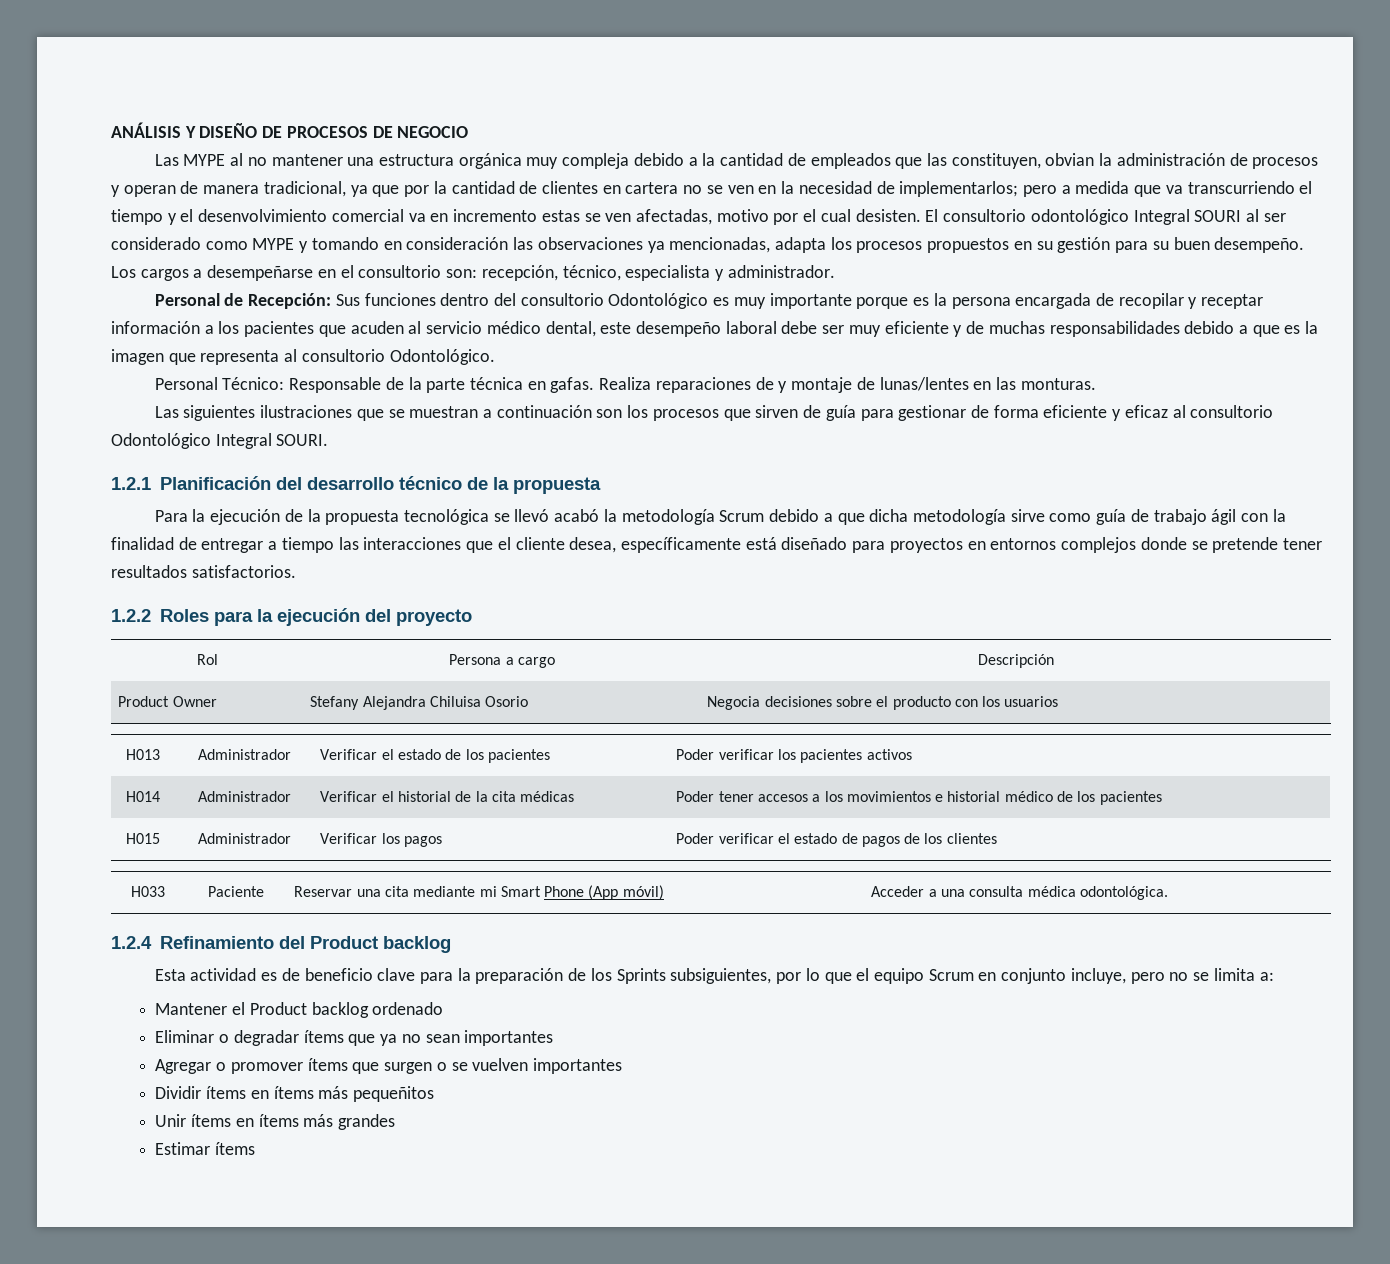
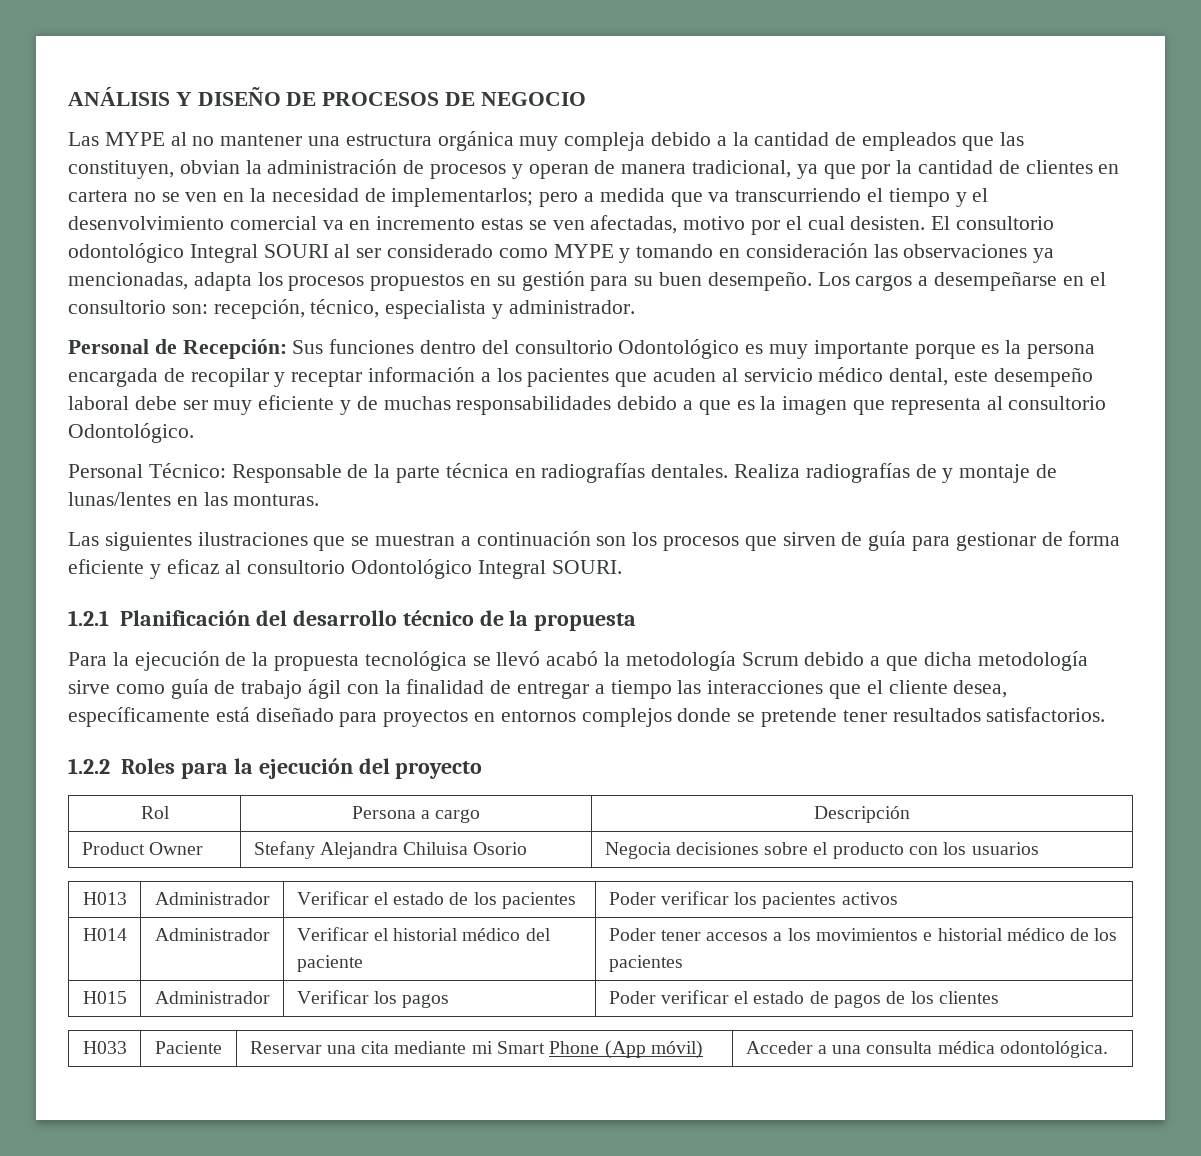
[550,377,751,393] gafas. Realiza reparaciones -> [541,463,910,483] radiografías dentales. Realiza radiografías
[455,791,575,802] de la cita médicas -> [462,928,551,941] [296,955,363,972] médico del paciente
[111,936,451,953] [154,968,1274,984] [155,1002,444,1018] [155,1030,554,1046] [155,1058,622,1074] [155,1086,435,1102] [155,1114,396,1130] [155,1142,256,1155] // 1.2.4 Refinamiento del Product backlog // Esta actividad es de beneficio clave para la preparación de los Sprints subsiguientes, por lo que el equipo Scrum en conjunto incluye, pero no se limita a: // Mantener el Product backlog ordenado // Eliminar o degradar ítems que ya no sean importantes // Agregar o promover ítems que surgen o se vuelven importantes // Dividir ítems en ítems más pequeñitos // Unir ítems en ítems más grandes // Estimar ítems -> (1108, 1049) none

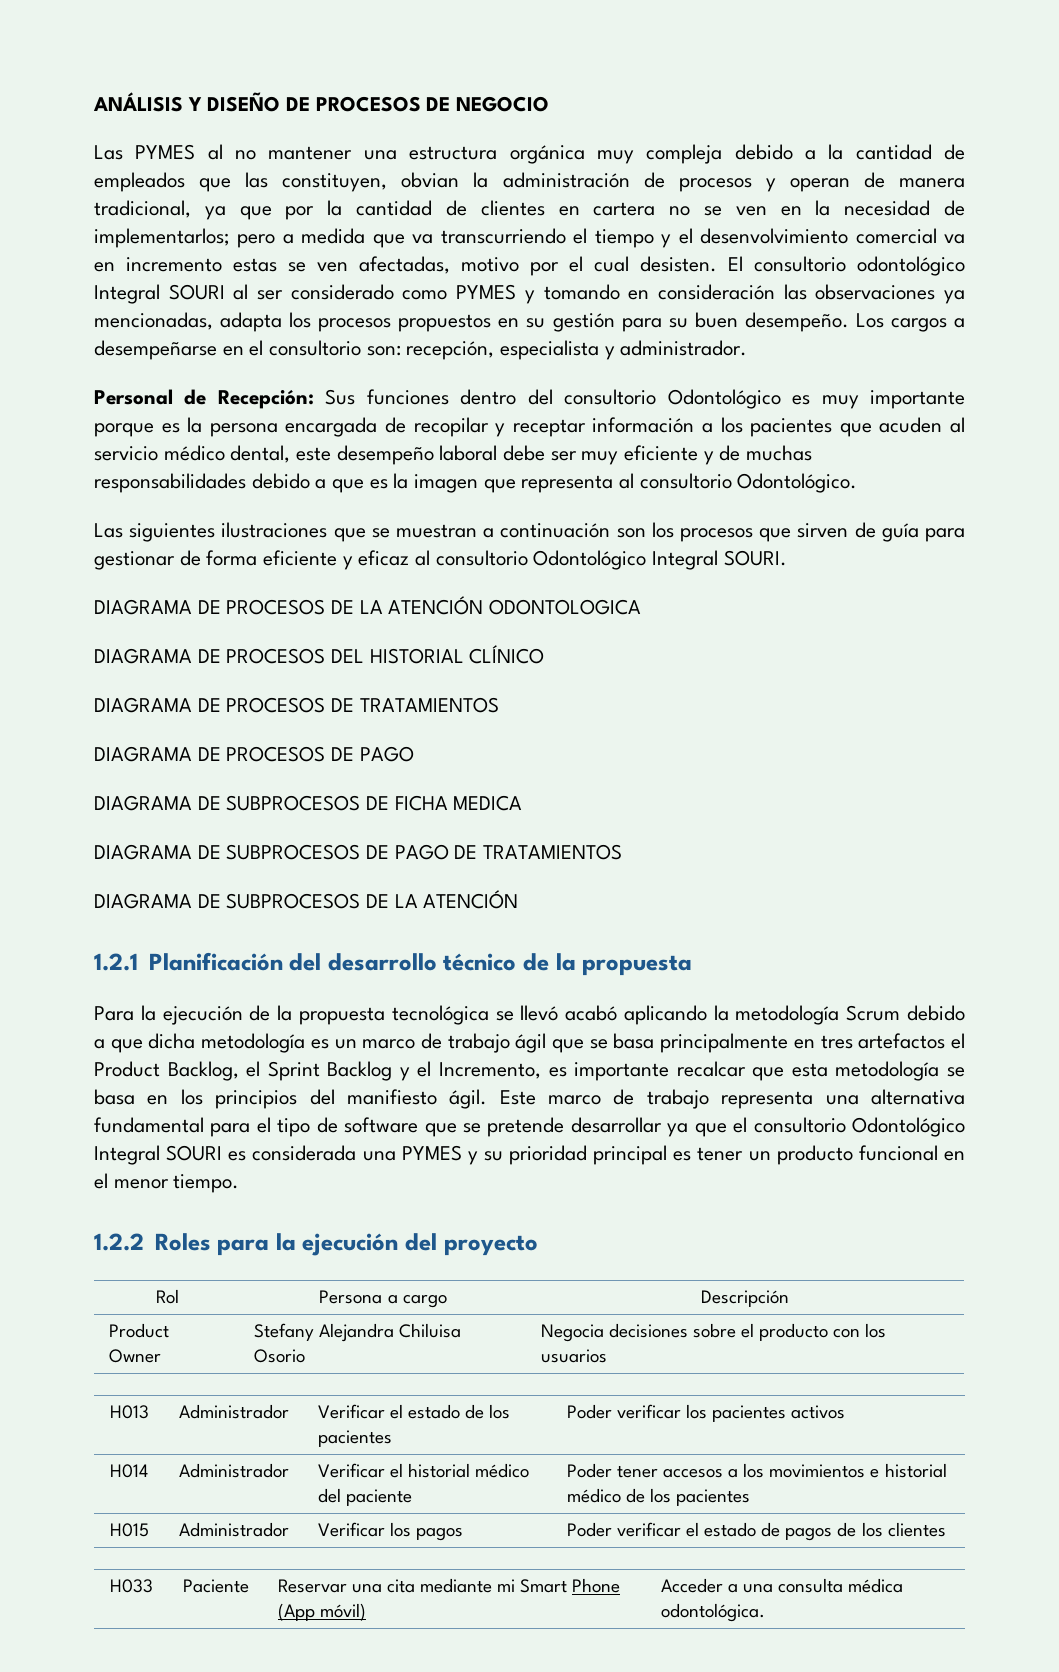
[104,132,165,146] MYPE -> [135,144,196,160] PYMES
[553,244,614,258] MYPE -> [456,284,517,300] PYMES
[310,299,380,318] técnico, -> (495, 350) none
[68,463,1058,483] [68,492,320,506] // Personal Técnico: Responsable de la parte técnica en radiografías dentales. Realiza radiografías de y montaje de lunas/lentes en las monturas. -> (858, 483) none
(622, 567) none -> [94,596,642,615] [94,645,545,664] [94,697,499,713] [94,746,414,762] [94,795,523,811] [94,844,623,860] [94,890,519,909] // DIAGRAMA DE PROCESOS DE LA ATENCIÓN ODONTOLOGICA // DIAGRAMA DE PROCESOS DEL HISTORIAL CLÍNICO // DIAGRAMA DE PROCESOS DE TRATAMIENTOS // DIAGRAMA DE PROCESOS DE PAGO // DIAGRAMA DE SUBPROCESOS DE FICHA MEDICA // DIAGRAMA DE SUBPROCESOS DE PAGO DE TRATAMIENTOS // DIAGRAMA DE SUBPROCESOS DE LA ATENCIÓN
(599, 658) none -> [623,1005,707,1025] aplicando
[68,679,1008,699] [68,707,1106,727] sirve como guía de trabajo ágil con la finalidad de entregar a tiempo las interacciones que el cliente desea, específicamente está diseñado para proyectos en entornos complejos donde se pretende tener resultados satisfactorios. -> [310,1033,966,1053] [94,1061,965,1081] [94,1089,965,1109] [94,1117,966,1137] [94,1145,965,1165] [94,1173,240,1193] es un marco de trabajo ágil que se basa principalmente en tres artefactos el Product Backlog, el Sprint Backlog y el Incremento, es importante recalcar que esta metodología se basa en los principios del manifiesto ágil. Este marco de trabajo representa una alternativa fundamental para el tipo de software que se pretende desarrollar ya que el consultorio Odontológico Integral SOURI es considerada una PYMES y su prioridad principal es tener un producto funcional en el menor tiempo.

